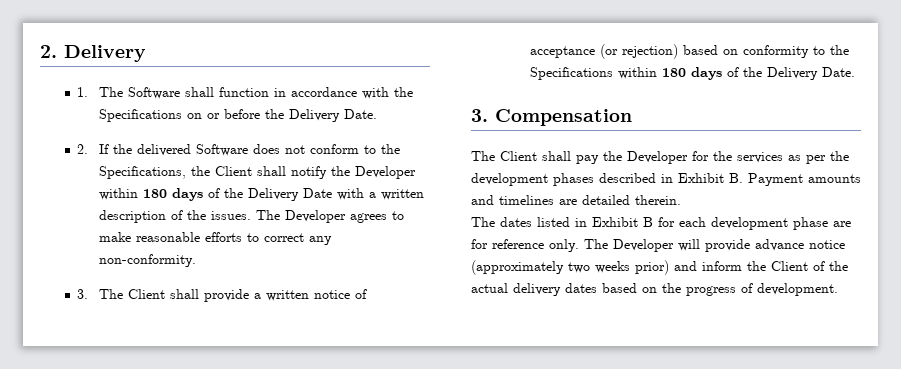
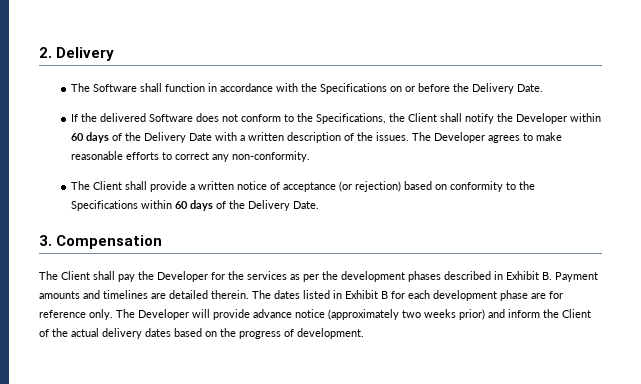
[77,87,89,97] 1. -> (115, 54) none
[77,144,89,154] 2. -> (544, 88) none
[143,189,168,198] 180 -> [71,133,85,141] 60
[77,289,89,299] 3. -> (311, 156) none
[662,68,687,77] 180 -> [175,201,189,209] 60
(681, 200) // -> (249, 294) none

